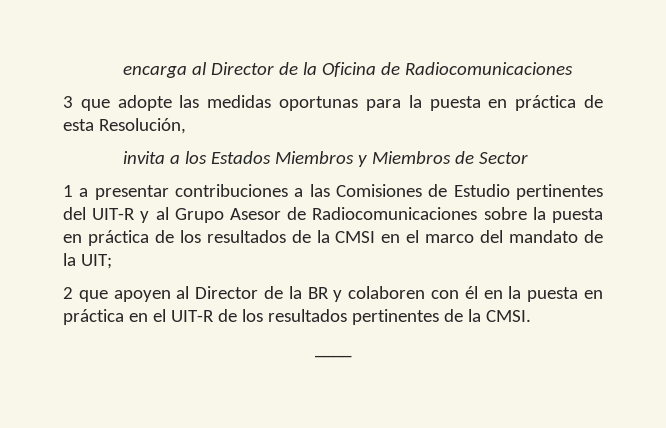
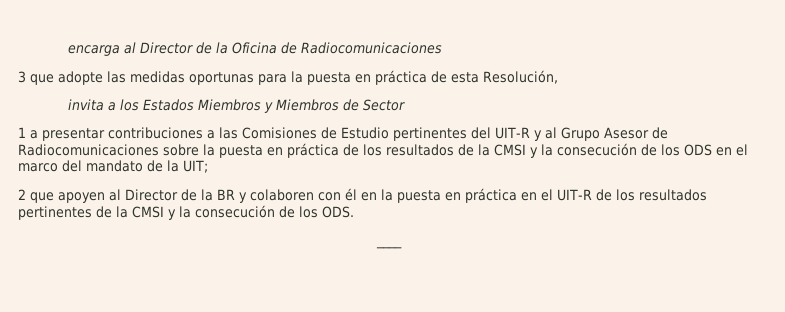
(376, 237) none -> [530,143,712,158] y la consecución de los ODS
[485,310,531,322] CMSI. -> [132,205,354,220] CMSI y la consecución de los ODS.

